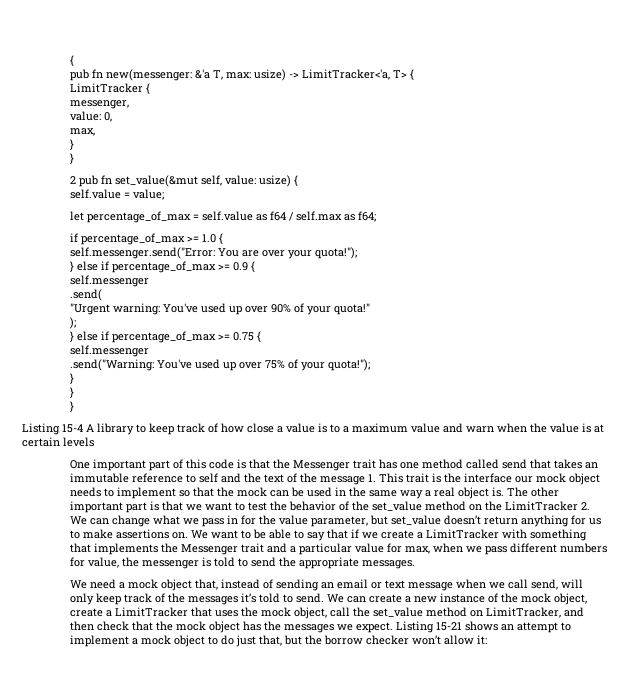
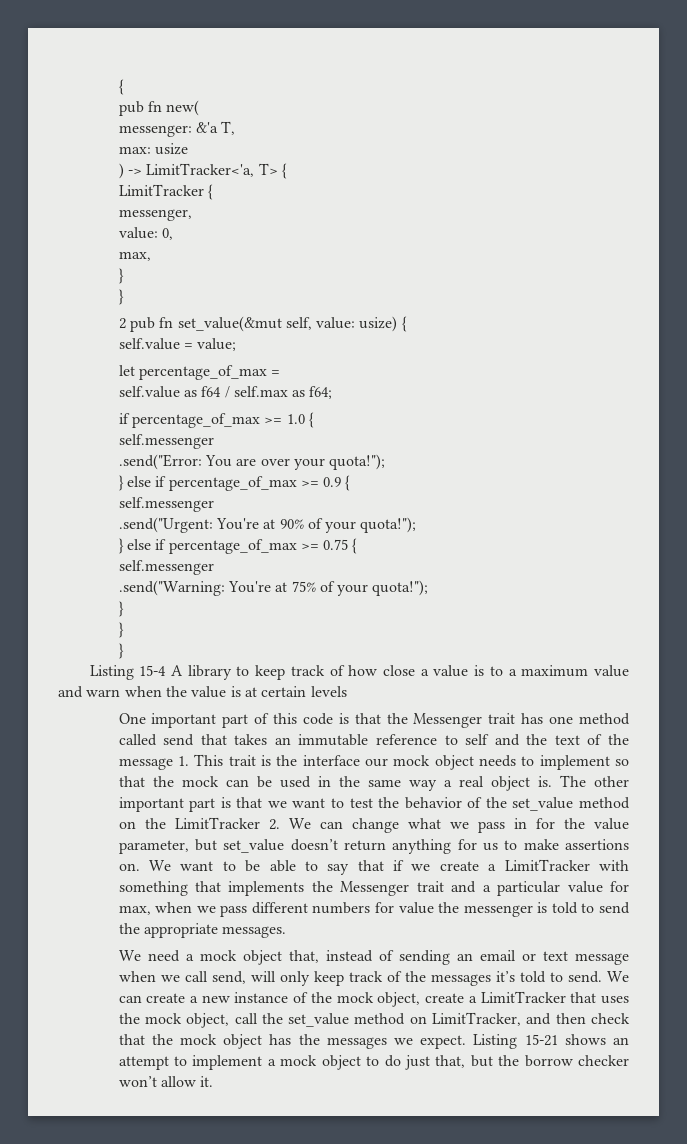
[105,69,192,81] new(messenger: -> [166,100,200,116] [118,125,192,137] new( // messenger:
[225,69,286,81] max: usize) -> [118,143,188,155] [118,163,124,179] // max: usize // )
(199, 217) none -> (281, 373) //
[69,247,215,259] self.messenger.send("Error: -> [118,434,214,449] [118,454,202,470] self.messenger // .send("Error:
[69,289,102,301] [69,303,268,315] .send( // "Urgent warning: You've used up over -> [118,517,276,533] .send("Urgent: You're at
[333,303,370,315] [69,317,76,329] quota!" // ); -> [360,517,417,533] quota!");
[156,359,262,371] You've used up over -> [227,581,288,593] You're at
[87,557,119,568] value, -> [398,902,434,914] value
[476,635,487,645] it: -> [200,1076,214,1087] it.

